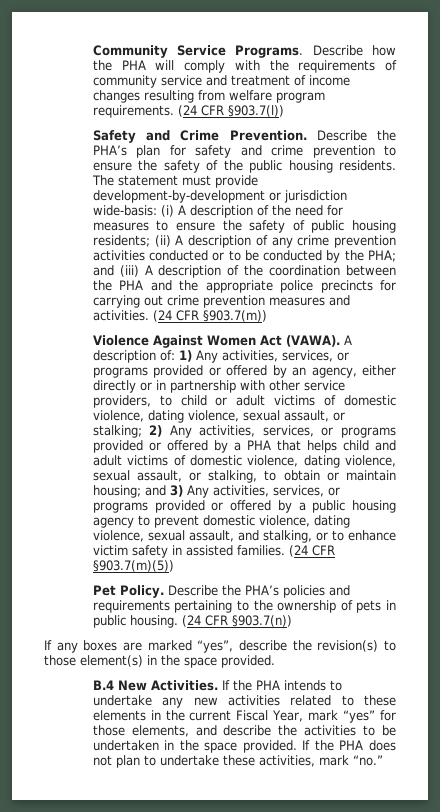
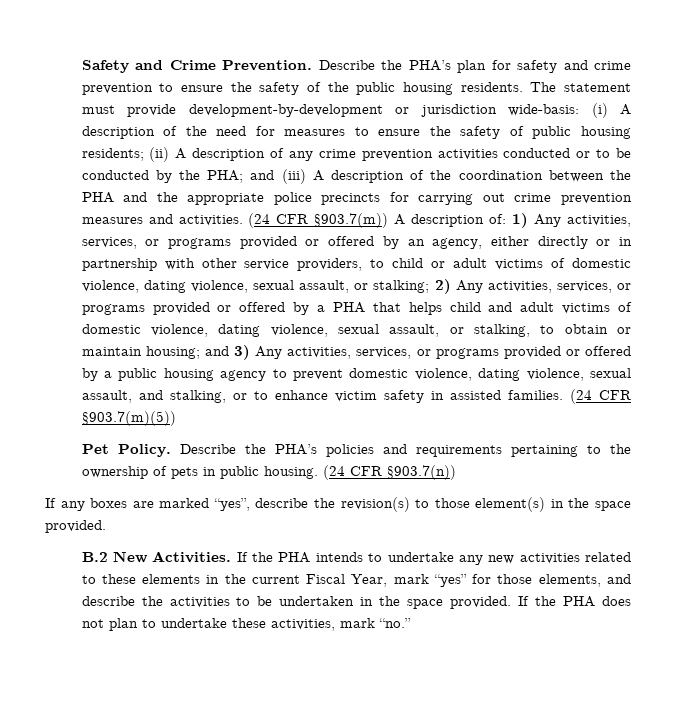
[92,45,396,58] [92,60,397,73] [92,75,350,88] [92,90,325,103] [92,105,284,118] Community Service Programs. Describe how the PHA will comply with the requirements of community service and treatment of income changes resulting from welfare program requirements. (24 CFR §903.7(l)) // -> (81, 66) none
[92,335,340,348] // Violence Against Women Act (VAWA). -> (389, 220) none
[92,680,114,690] B.4 -> [81,552,108,562] B.2

